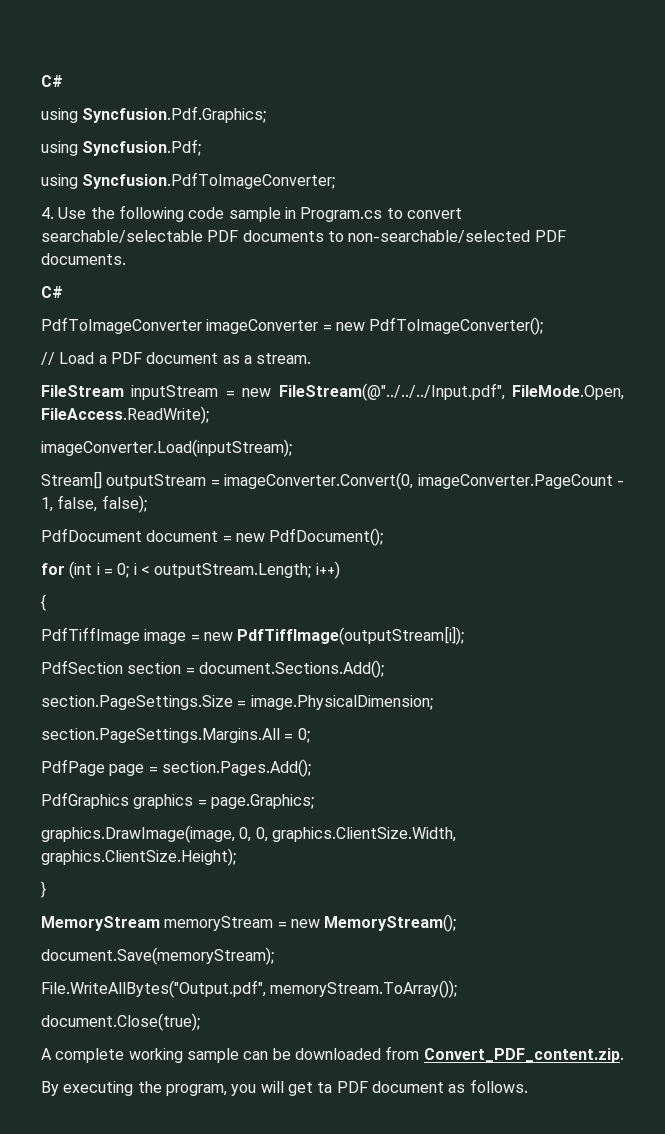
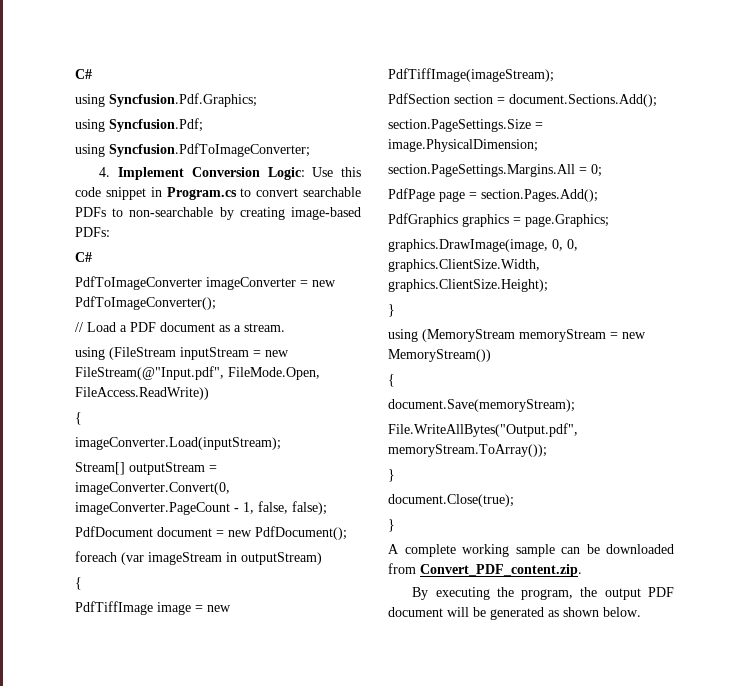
[58,205,462,222] [41,230,566,243] [41,253,126,265] Use the following code sample in Program.cs to convert searchable/selectable PDF documents to non-searchable/selected PDF documents. -> [118,167,362,180] [75,187,361,200] [75,207,361,220] [75,227,110,237] Implement Conversion Logic: Use this code snippet in Program.cs to convert searchable PDFs to non-searchable by creating image-based PDFs:
[41,385,124,397] FileStream -> [75,347,176,360] using (FileStream
[278,383,624,401] [41,406,209,424] FileStream(@"../../../Input.pdf", FileMode.Open, FileAccess.ReadWrite); -> [75,366,320,380] [75,387,209,400] [75,412,82,425] FileStream(@"Input.pdf", FileMode.Open, FileAccess.ReadWrite)) // {
[41,561,340,579] for (int i = 0; i < outputStream.Length; i++) -> [75,551,322,565] foreach (var imageStream in outputStream)
[237,626,465,645] PdfTiffImage(outputStream[i]); -> [388,68,554,82] PdfTiffImage(imageStream);
[41,916,160,931] MemoryStream -> [388,329,515,342] using (MemoryStream
[324,914,457,932] MemoryStream(); -> [388,349,491,362] [388,374,395,387] MemoryStream()) // {
(458, 989) none -> [388,469,395,482] // }
(200, 1022) none -> [388,519,395,532] // }
[231,1079,528,1096] you will get ta PDF document as follows. -> [580,587,674,600] [388,607,641,620] the output PDF document will be generated as shown below.

